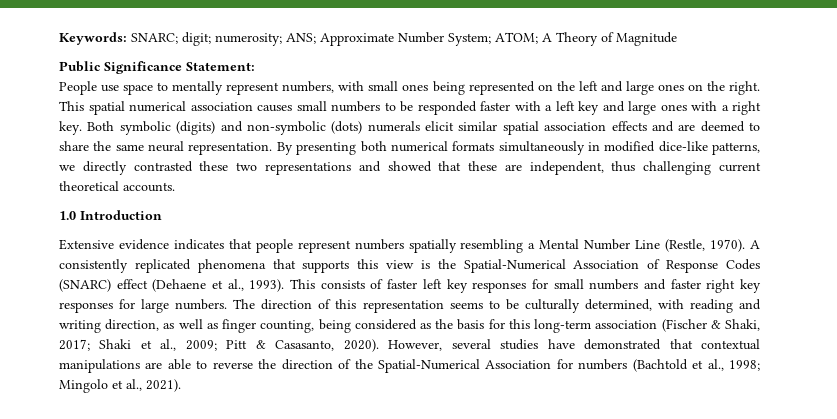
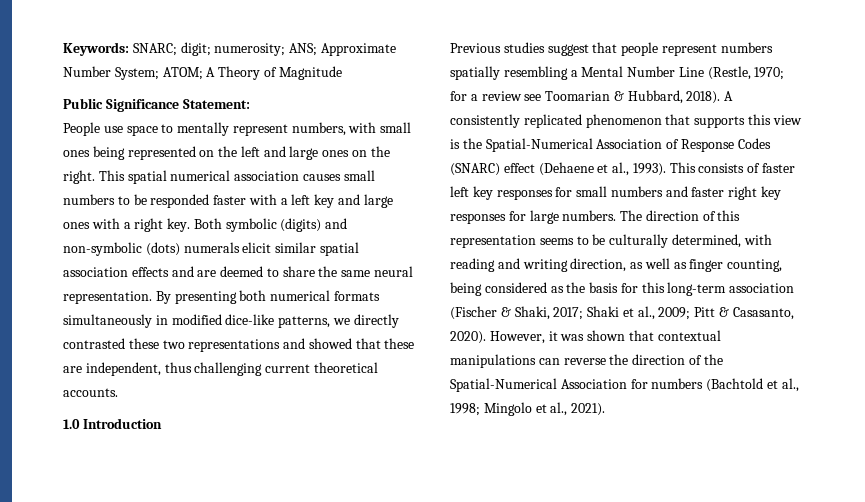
[59,239,224,250] Extensive evidence indicates -> [450,42,589,56] Previous studies suggest
[710,239,746,252] 1970). -> [754,67,785,80] [450,90,721,104] 1970; for a review see Toomarian & Hubbard, 2018).
[197,259,266,273] phenomena -> [585,114,662,128] phenomenon
[451,339,760,350] [59,359,208,373] several studies have demonstrated that contextual manipulations are able to -> [548,330,721,341] [450,354,560,368] it was shown that contextual manipulations can

